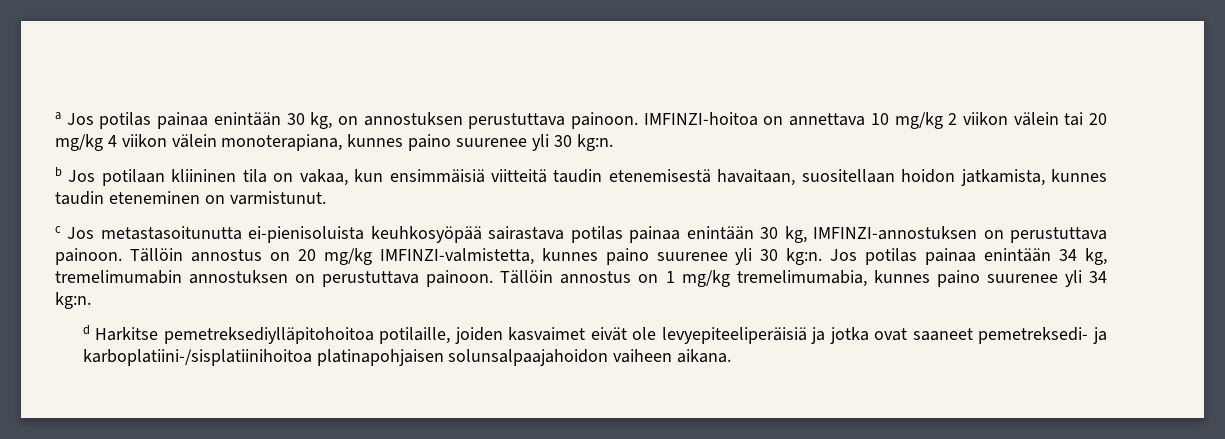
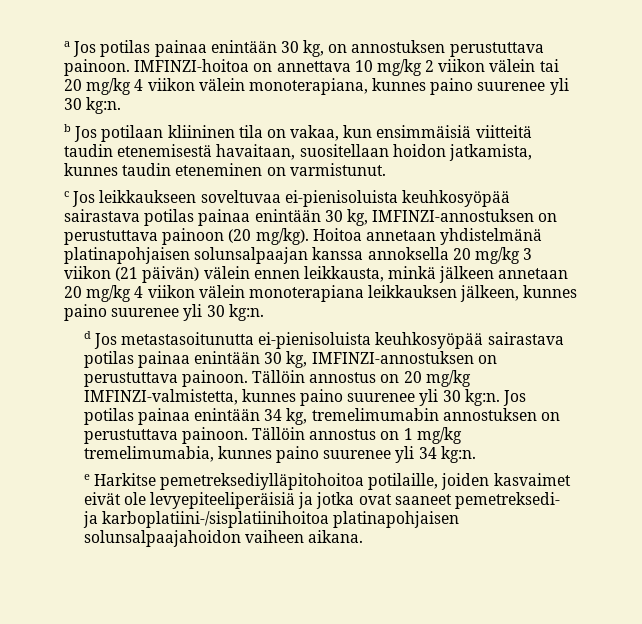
(95, 233) none -> [99,190,510,207] [64,209,558,226] [64,228,543,245] [64,247,533,264] [64,266,569,283] [64,285,578,302] [64,304,264,321] [83,331,117,349] leikkaukseen soveltuvaa ei-pienisoluista keuhkosyöpää sairastava potilas painaa enintään 30 kg, IMFINZI-annostuksen on perustuttava painoon (20 mg/kg). Hoitoa annetaan yhdistelmänä platinapohjaisen solunsalpaajan kanssa annoksella 20 mg/kg 3 viikon (21 päivän) välein ennen leikkausta, minkä jälkeen annetaan 20 mg/kg 4 viikon välein monoterapiana leikkauksen jälkeen, kunnes paino suurenee yli 30 kg:n. // d Jos
[82,325,90,335] d -> [83,474,90,480] e

